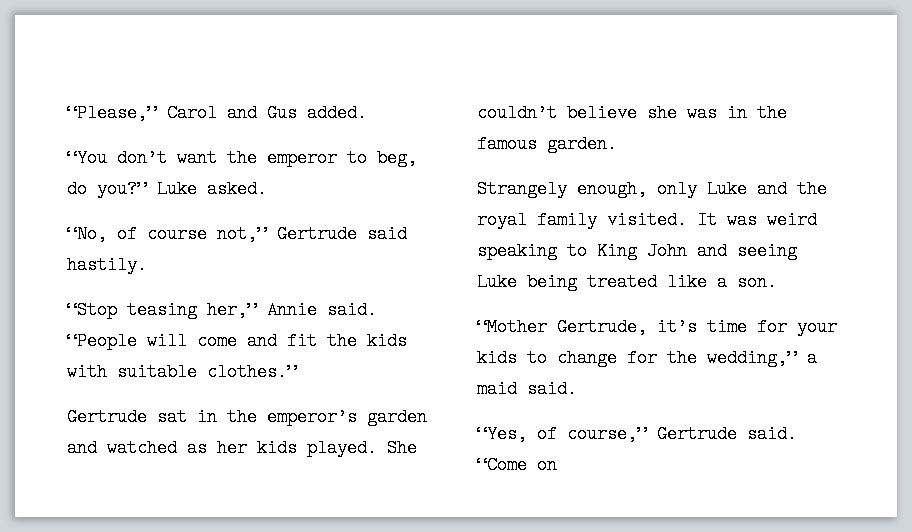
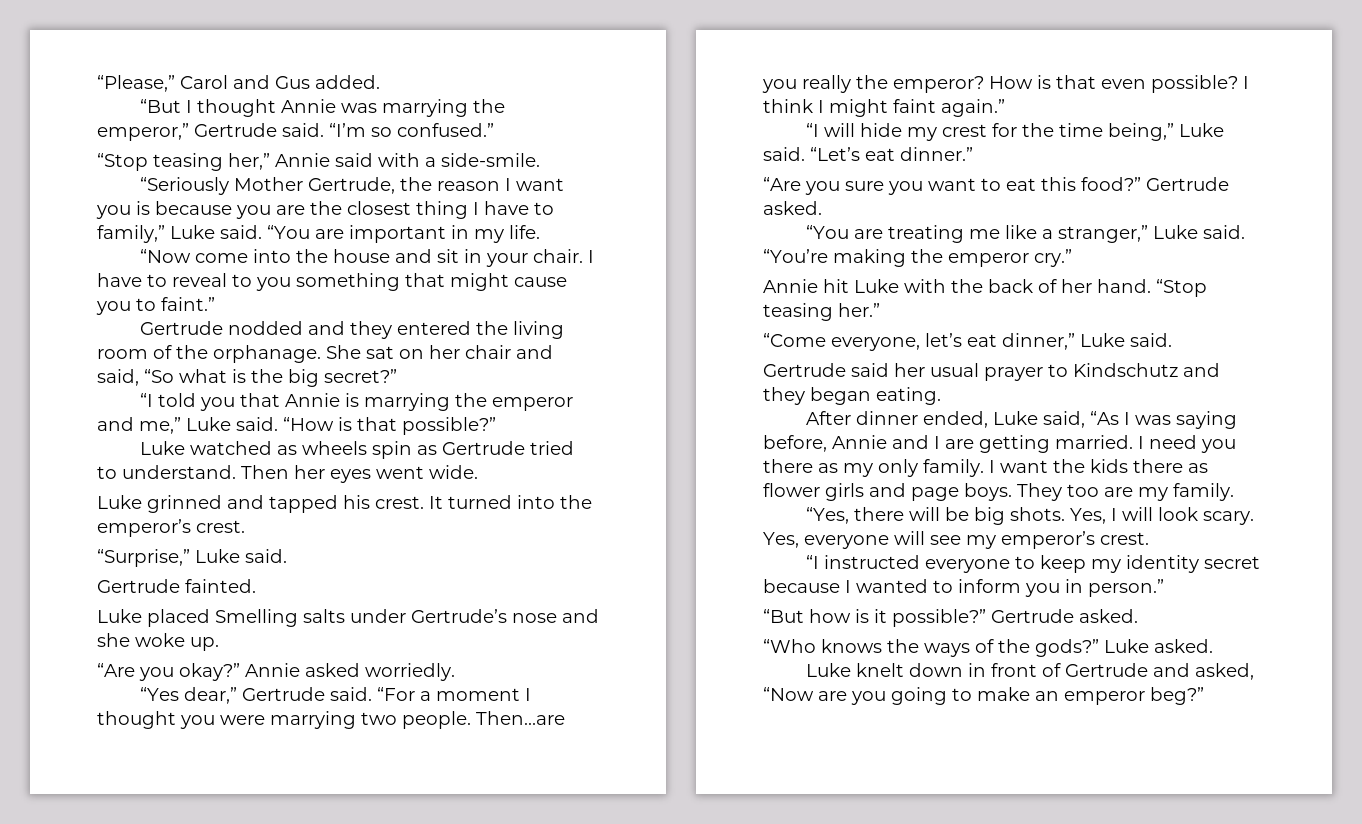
[67,149,417,167] [67,180,267,198] [67,225,407,243] [67,256,147,274] [67,301,377,319] [67,332,407,350] [67,363,297,381] [67,408,427,426] [67,439,417,457] [477,104,787,122] [477,135,617,153] [477,180,827,198] [477,211,817,229] [477,242,797,260] [477,273,777,291] [477,318,837,336] [477,349,817,367] [477,380,577,398] [477,425,797,443] [477,456,557,474] “You don’t want the emperor to beg, do you?” Luke asked. // “No, of course not,” Gertrude said hastily. // “Stop teasing her,” Annie said. “People will come and fit the kids with suitable clothes.” // Gertrude sat in the emperor’s garden and watched as her kids played. She couldn’t believe she was in the famous garden. // Strangely enough, only Luke and the royal family visited. It was weird speaking to King John and seeing Luke being treated like a son. // “Mother Gertrude, it’s time for your kids to change for the wedding,” a maid said. // “Yes, of course,” Gertrude said. “Come on -> [140,99,506,117] [97,123,494,141] [97,153,540,171] [140,177,565,195] [96,201,554,219] [97,225,540,243] [140,249,595,267] [97,273,567,291] [96,297,215,315] [140,321,565,339] [97,345,553,363] [97,369,397,387] [140,393,574,411] [97,417,496,435] [140,441,575,459] [97,465,478,483] [97,495,592,513] [97,519,245,537] [97,549,287,567] [97,579,256,593] [97,609,599,627] [97,633,219,651] [97,663,455,681] [140,687,532,704] [97,711,565,729] [762,75,1249,93] [763,99,1005,117] [806,123,1225,141] [763,147,973,161] [763,177,1229,195] [763,201,822,215] [806,225,1246,243] [763,249,1072,267] [763,279,1207,297] [763,303,880,321] [763,333,1172,351] [763,363,1220,381] [763,387,941,405] [806,411,1238,429] [763,435,1236,453] [763,459,1208,477] [763,483,1234,501] [806,507,1255,525] [763,531,1149,549] [806,555,1261,573] [763,579,1164,597] [763,609,1138,627] [763,639,1213,657] [806,663,1255,680] [763,687,1204,705] “But I thought Annie was marrying the emperor,” Gertrude said. “I’m so confused.” // “Stop teasing her,” Annie said with a side-smile. // “Seriously Mother Gertrude, the reason I want you is because you are the closest thing I have to family,” Luke said. “You are important in my life. // “Now come into the house and sit in your chair. I have to reveal to you something that might cause you to faint.” // Gertrude nodded and they entered the living room of the orphanage. She sat on her chair and said, “So what is the big secret?” // “I told you that Annie is marrying the emperor and me,” Luke said. “How is that possible?” // Luke watched as wheels spin as Gertrude tried to understand. Then her eyes went wide. // Luke grinned and tapped his crest. It turned into the emperor’s crest. // “Surprise,” Luke said. // Gertrude fainted. // Luke placed Smelling salts under Gertrude’s nose and she woke up. // “Are you okay?” Annie asked worriedly. // “Yes dear,” Gertrude said. “For a moment I thought you were marrying two people. Then…are you really the emperor? How is that even possible? I think I might faint again.” // “I will hide my crest for the time being,” Luke said. “Let’s eat dinner.” // “Are you sure you want to eat this food?” Gertrude asked. // “You are treating me like a stranger,” Luke said. “You’re making the emperor cry.” // Annie hit Luke with the back of her hand. “Stop teasing her.” // “Come everyone, let’s eat dinner,” Luke said. // Gertrude said her usual prayer to Kindschutz and they began eating. // After dinner ended, Luke said, “As I was saying before, Annie and I are getting married. I need you there as my only family. I want the kids there as flower girls and page boys. They too are my family. // “Yes, there will be big shots. Yes, I will look scary. Yes, everyone will see my emperor’s crest. // “I instructed everyone to keep my identity secret because I wanted to inform you in person.” // “But how is it possible?” Gertrude asked. // “Who knows the ways of the gods?” Luke asked. // Luke knelt down in front of Gertrude and asked, “Now are you going to make an emperor beg?”

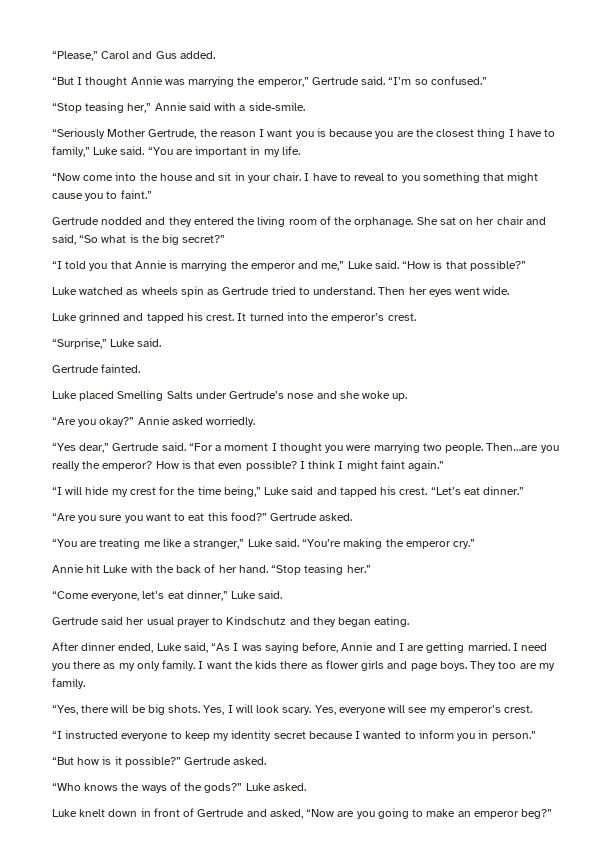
[303,609,345,623] salts -> [166,391,193,399] Salts
[763,147,805,161] said. -> [291,486,428,497] said and tapped his crest.

